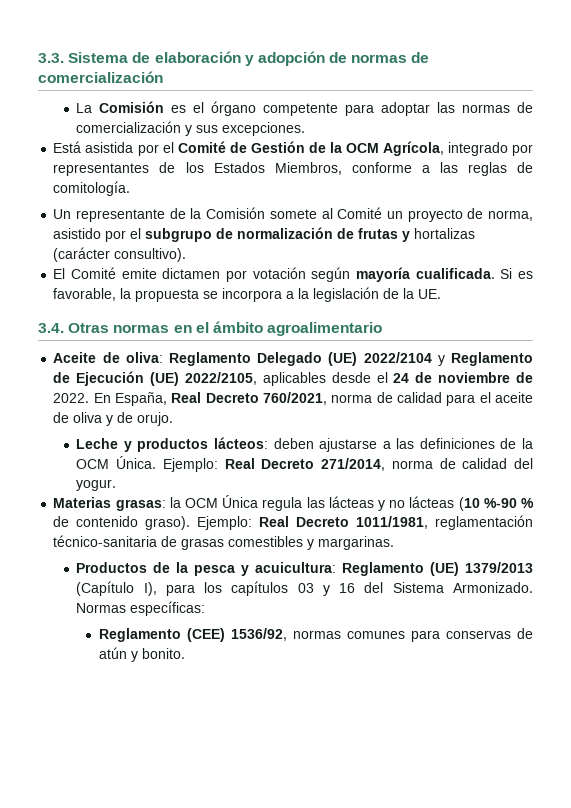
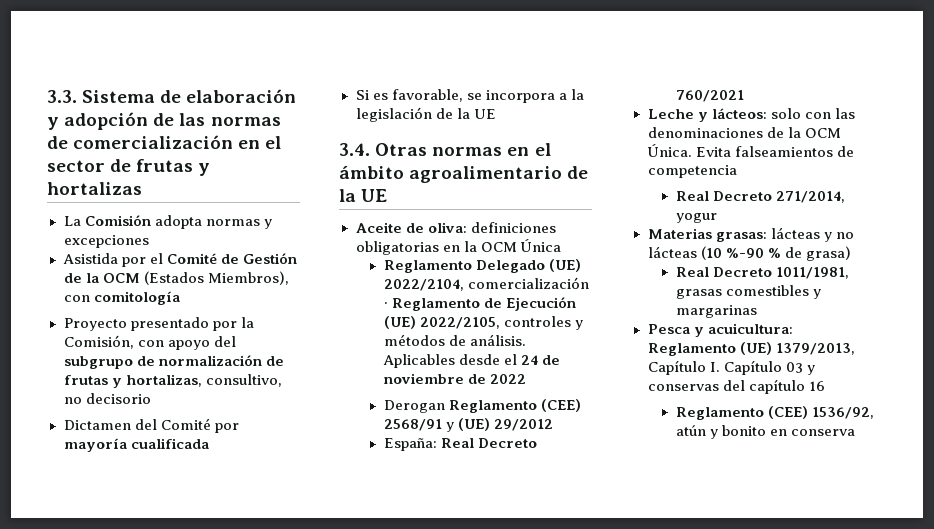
[351,52,430,63] [38,71,163,83] [76,101,533,116] [76,121,306,136] [53,141,134,153] normas de comercialización // La Comisión es el órgano competente para adoptar las normas de comercialización y sus excepciones. // Está asistida -> [179,113,281,126] [47,135,282,149] [47,159,211,176] [47,182,142,195] [63,215,272,229] [63,235,149,248] [62,253,118,264] las normas de comercialización en el sector de frutas y hortalizas // La Comisión adopta normas y excepciones // Asistida
[382,141,534,156] [53,162,533,176] [53,181,131,196] [53,207,533,222] [53,228,142,242] Agrícola, integrado por representantes de los Estados Miembros, conforme a las reglas de comitología. // Un representante de la Comisión somete al Comité un proyecto de norma, asistido por el -> [143,271,289,285] [63,291,180,305] [63,317,254,331] [63,335,236,350] (Estados Miembros), con comitología // Proyecto presentado por la Comisión, con apoyo del
[414,228,476,239] [53,247,187,262] [53,267,495,282] hortalizas (carácter consultivo). // El Comité emite dictamen por votación según mayoría cualificada. -> [125,374,282,387] [63,393,151,404] [63,418,239,433] [63,438,209,452] hortalizas, consultivo, no decisorio // Dictamen del Comité por mayoría cualificada //
[120,288,200,302] la propuesta -> (463, 95) none
[418,289,442,299] UE. -> [473,109,496,119] UE
(383, 329) none -> [567,166,589,179] [339,189,388,202] de la UE
[169,352,445,366] Reglamento Delegado (UE) 2022/2104 y -> [470,222,556,233] [355,239,561,255] [383,259,581,273] [383,277,589,291] [383,301,388,308] definiciones obligatorias en la OCM Única // Reglamento Delegado (UE) 2022/2104, comercialización ·
[262,372,326,386] aplicables -> [503,316,583,330] [383,334,526,346] [382,354,455,368] controles y métodos de análisis. Aplicables
[53,392,533,406] [53,412,174,426] [76,437,533,452] [76,456,533,472] [76,479,117,491] [53,495,325,511] 2022. En España, Real Decreto 760/2021, norma de calidad para el aceite de oliva y de orujo. // Leche y productos lácteos: deben ajustarse a las definiciones de la OCM Única. Ejemplo: Real Decreto 271/2014, norma de calidad del yogur. // Materias grasas: la OCM Única regula las -> [489,374,526,384] [383,399,581,413] [383,418,553,432] [383,438,537,451] [675,90,744,102] [647,108,855,122] [647,127,841,138] [646,144,854,157] [647,165,737,178] [675,191,845,203] [675,213,717,223] [647,228,767,242] 2022 // Derogan Reglamento (CEE) 2568/91 y (UE) 29/2012 // España: Real Decreto 760/2021 // Leche y lácteos: solo con las denominaciones de la OCM Única. Evita falseamientos de competencia // Real Decreto 271/2014, yogur // Materias grasas:
[76,515,533,530] [53,535,395,550] [76,562,533,576] [76,581,533,596] [76,601,206,616] [99,628,534,642] [99,647,186,662] contenido graso). Ejemplo: Real Decreto 1011/1981, reglamentación técnico-sanitaria de grasas comestibles y margarinas. // Productos de la pesca y acuicultura: Reglamento (UE) 1379/2013 (Capítulo I), para los capítulos 03 y 16 del Sistema Armonizado. Normas específicas: // Reglamento (CEE) 1536/92, normas comunes para conservas de atún y bonito. -> [805,246,851,261] [675,267,849,279] [675,285,821,299] [675,305,757,318] [647,323,793,337] [647,342,855,356] [647,360,815,375] [647,379,825,394] [675,406,874,420] [675,425,856,439] grasa) // Real Decreto 1011/1981, grasas comestibles y margarinas // Pesca y acuicultura: Reglamento (UE) 1379/2013, Capítulo I. Capítulo 03 y conservas del capítulo 16 // Reglamento (CEE) 1536/92, atún y bonito en conserva

